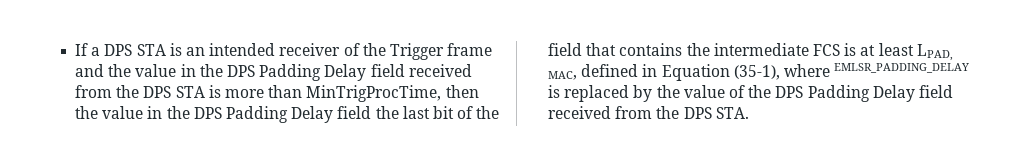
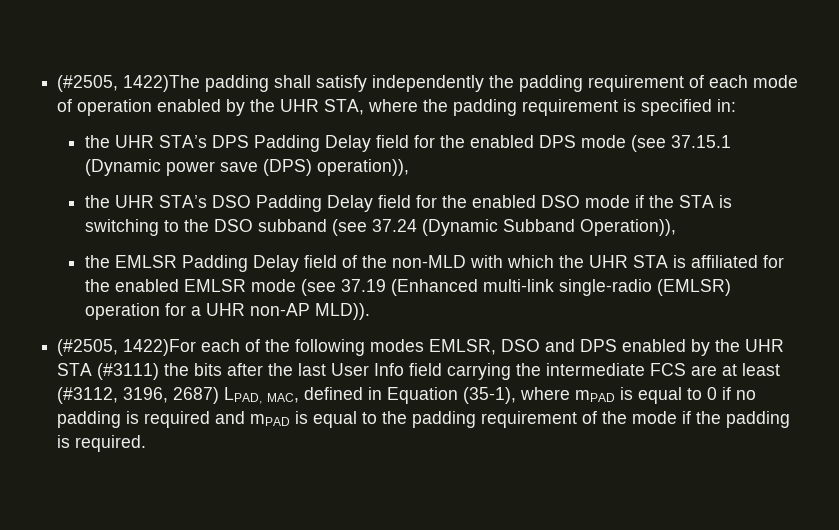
[75,43,493,60] [75,64,472,81] [75,85,479,102] [75,106,500,123] [548,43,683,56] If a DPS STA is an intended receiver of the Trigger frame and the value in the DPS Padding Delay field received from the DPS STA is more than MinTrigProcTime, then the value in the DPS Padding Delay field the last bit of the field that contains -> [57,75,799,92] [57,99,737,116] [84,135,731,152] [84,159,409,176] [84,195,732,212] [84,219,676,236] [84,255,784,272] [84,279,731,296] [84,303,370,320] [57,339,785,356] [57,363,512,380] (#2505, 1422)The padding shall satisfy independently the padding requirement of each mode of operation enabled by the UHR STA, where the padding requirement is specified in: // the UHR STA’s DPS Padding Delay field for the enabled DPS mode (see 37.15.1 (Dynamic power save (DPS) operation)), // the UHR STA’s DSO Padding Delay field for the enabled DSO mode if the STA is switching to the DSO subband (see 37.24 (Dynamic Subband Operation)), // the EMLSR Padding Delay field of the non-MLD with which the UHR STA is affiliated for the enabled EMLSR mode (see 37.19 (Enhanced multi-link single-radio (EMLSR) operation for a UHR non-AP MLD)). // (#2505, 1422)For each of the following modes EMLSR, DSO and DPS enabled by the UHR STA (#3111) the bits after the last User Info field carrying
[844,43,857,56] is -> [691,365,718,376] are
(914, 49) none -> [57,387,220,404] (#3112, 3196, 2687)
[834,63,970,73] [548,85,953,102] [548,106,749,119] EMLSR_PADDING_DELAY is replaced by the value of the DPS Padding Delay field received from the DPS STA. -> [575,387,757,404] [57,411,791,428] [57,435,147,452] mPAD is equal to 0 if no padding is required and mPAD is equal to the padding requirement of the mode if the padding is required.

